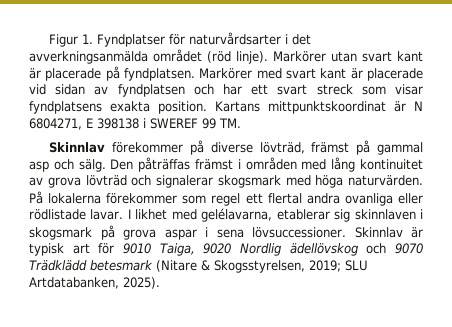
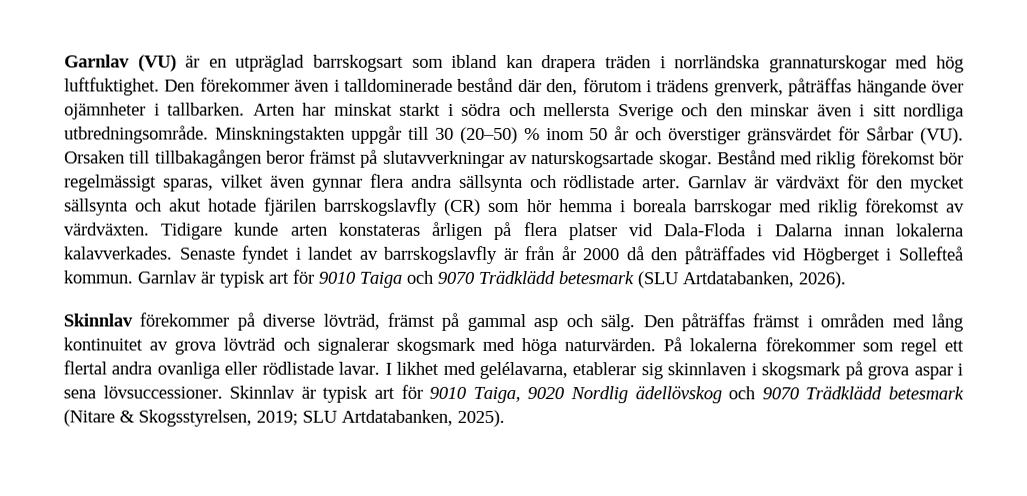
[49,32,312,47] [29,49,423,64] [29,66,423,81] [29,84,423,97] [29,101,423,114] [29,118,241,130] Figur 1. Fyndplatser för naturvårdsarter i det avverkningsanmälda området (röd linje). Markörer utan svart kant är placerade på fyndplatsen. Markörer med svart kant är placerade vid sidan av fyndplatsen och har ett svart streck som visar fyndplatsens exakta position. Kartans mittpunktskoordinat är N 6804271, E 398138 i SWEREF 99 TM. -> [64,54,965,73] [64,77,964,97] [64,102,964,121] [64,125,964,145] [64,149,965,169] [64,173,965,193] [64,197,965,217] [64,221,964,241] [63,245,964,265] [63,269,846,289] Garnlav (VU) är en utpräglad barrskogsart som ibland kan drapera träden i norrländska grannaturskogar med hög luftfuktighet. Den förekommer även i talldominerade bestånd där den, förutom i trädens grenverk, påträffas hängande över ojämnheter i tallbarken. Arten har minskat starkt i södra och mellersta Sverige och den minskar även i sitt nordliga utbredningsområde. Minskningstakten uppgår till 30 (20–50) % inom 50 år och överstiger gränsvärdet för Sårbar (VU). Orsaken till tillbakagången beror främst på slutavverkningar av naturskogsartade skogar. Bestånd med riklig förekomst bör regelmässigt sparas, vilket även gynnar flera andra sällsynta och rödlistade arter. Garnlav är värdväxt för den mycket sällsynta och akut hotade fjärilen barrskogslavfly (CR) som hör hemma i boreala barrskogar med riklig förekomst av värdväxten. Tidigare kunde arten konstateras årligen på flera platser vid Dala-Floda i Dalarna innan lokalerna kalavverkades. Senaste fyndet i landet av barrskogslavfly är från år 2000 då den påträffades vid Högberget i Sollefteå kommun. Garnlav är typisk art för 9010 Taiga och 9070 Trädklädd betesmark (SLU Artdatabanken, 2026).

